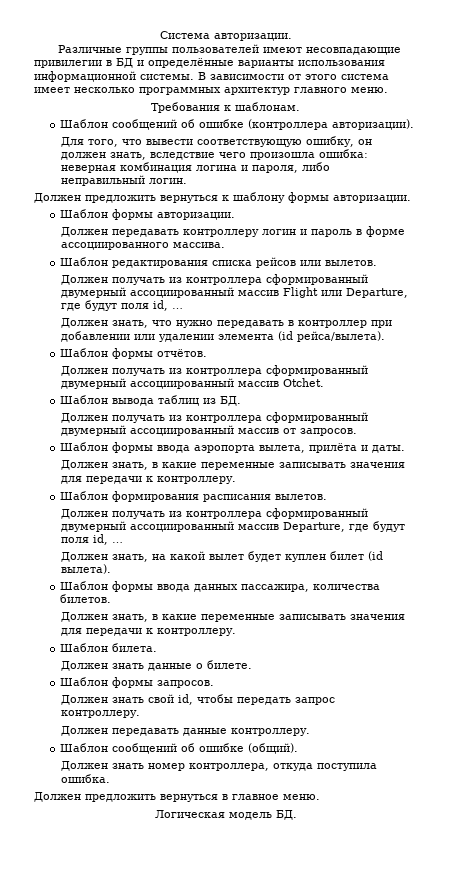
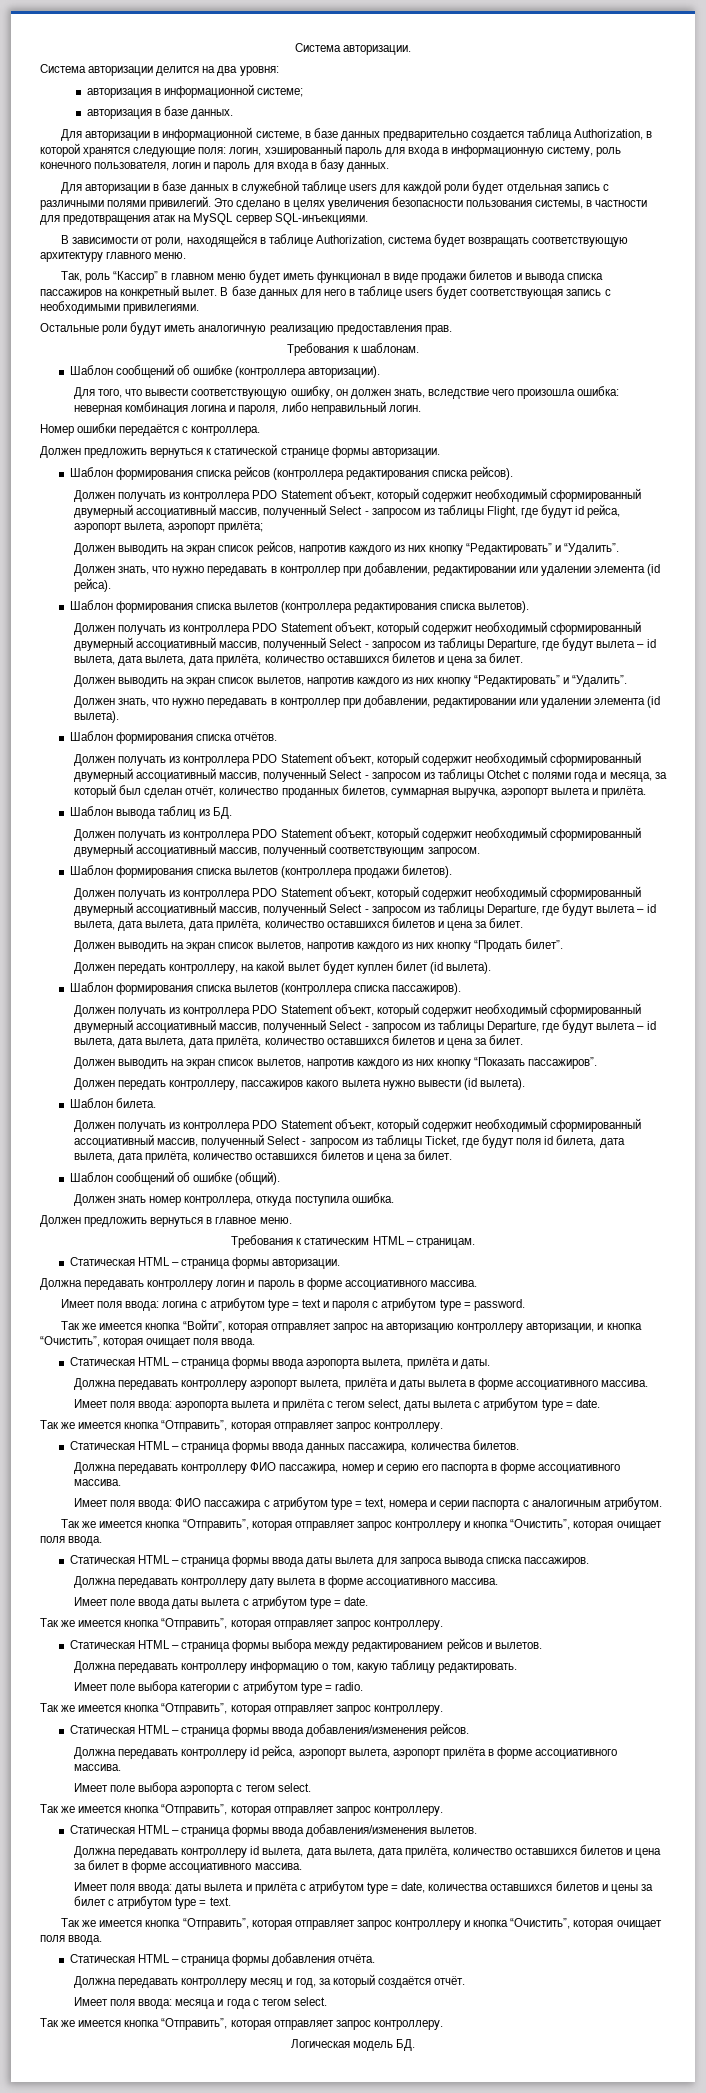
[57,44,401,55] [34,58,385,68] [34,71,389,82] [34,87,388,95] Различные группы пользователей имеют несовпадающие привилегии в БД и определённые варианты использования информационной системы. В зависимости от этого система имеет несколько программных архитектур главного меню. -> [40,64,279,76] [86,84,304,98] [86,106,234,119] [61,127,653,141] [40,143,622,157] [40,159,389,172] [61,180,609,194] [40,196,648,210] [40,213,368,225] [61,233,629,247] [40,252,187,262] [61,270,603,283] [40,285,611,299] [40,301,200,314] [40,322,452,335] Система авторизации делится на два уровня: // авторизация в информационной системе; // авторизация в базе данных. // Для авторизации в информационной системе, в базе данных предварительно создается таблица Authorization, в которой хранятся следующие поля: логин, хэшированный пароль для входа в информационную систему, роль конечного пользователя, логин и пароль для входа в базу данных. // Для авторизации в базе данных в служебной таблице users для каждой роли будет отдельная запись с различными полями привилегий. Это сделано в целях увеличения безопасности пользования системы, в частности для предотвращения атак на MySQL сервер SQL-инъекциями. // В зависимости от роли, находящейся в таблице Authorization, система будет возвращать соответствующую архитектуру главного меню. // Так, роль “Кассир” в главном меню будет иметь функционал в виде продажи билетов и вывода списка пассажиров на конкретный вылет. В базе данных для него в таблице users будет соответствующая запись с необходимыми привилегиями. // Остальные роли будут иметь аналогичную реализацию предоставления прав.
(188, 181) none -> [40,423,261,436] // Номер ошибки передаётся с контроллера.
[233,192,285,203] шаблону -> [214,444,329,458] статической странице
[111,209,235,220] [61,226,406,237] [61,242,226,250] [59,257,377,268] [61,274,369,285] [61,287,409,298] [61,300,184,311] [61,318,393,328] [61,331,386,342] [59,348,153,359] формы авторизации. // Должен передавать контроллеру логин и пароль в форме ассоциированного массива. // Шаблон редактирования списка рейсов или вылетов. // Должен получать из контроллера сформированный двумерный ассоциированный массив Flight или Departure, где будут поля id, … // Должен знать, что нужно передавать в контроллер при добавлении или удалении элемента (id рейса/вылета). // Шаблон формы -> [115,466,514,480] [74,488,642,502] [74,504,621,518] [74,521,264,533] [74,541,620,555] [74,563,661,576] [74,578,112,592] [69,600,530,613] [74,621,642,635] [74,637,656,651] [74,653,524,666] [74,675,628,687] [74,695,661,708] [74,711,120,723] [69,731,232,744] формирования списка рейсов (контроллера редактирования списка рейсов). // Должен получать из контроллера PDO Statement объект, который содержит необходимый сформированный двумерный ассоциативный массив, полученный Select - запросом из таблицы Flight, где будут id рейса, аэропорт вылета, аэропорт прилёта; // Должен выводить на экран список рейсов, напротив каждого из них кнопку “Редактировать” и “Удалить”. // Должен знать, что нужно передавать в контроллер при добавлении, редактировании или удалении элемента (id рейса). // Шаблон формирования списка вылетов (контроллера редактирования списка вылетов). // Должен получать из контроллера PDO Statement объект, который содержит необходимый сформированный двумерный ассоциативный массив, полученный Select - запросом из таблицы Departure, где будут вылета – id вылета, дата вылета, дата прилёта, количество оставшихся билетов и цена за билет. // Должен выводить на экран список вылетов, напротив каждого из них кнопку “Редактировать” и “Удалить”. // Должен знать, что нужно передавать в контроллер при добавлении, редактировании или удалении элемента (id вылета). // Шаблон формирования списка
[266,365,369,376] [61,378,325,389] сформированный двумерный ассоциированный массив Otchet. -> [252,752,642,766] [74,768,667,782] [74,784,647,798] PDO Statement объект, который содержит необходимый сформированный двумерный ассоциативный массив, полученный Select - запросом из таблицы Otchet с полями года и месяца, за который был сделан отчёт, количество проданных билетов, суммарная выручка, аэропорт вылета и прилёта.
[266,412,369,423] [61,425,358,436] [59,442,405,453] [61,460,406,470] [61,476,237,484] [59,491,327,502] [61,508,369,519] [61,521,406,532] [61,534,124,545] [61,552,149,562] сформированный двумерный ассоциированный массив от запросов. // Шаблон формы ввода аэропорта вылета, прилёта и даты. // Должен знать, в какие переменные записывать значения для передачи к контроллеру. // Шаблон формирования расписания вылетов. // Должен получать из контроллера сформированный двумерный ассоциированный массив Departure, где будут поля id, … // Должен знать, -> [252,827,642,841] [74,843,480,857] [69,865,453,878] [74,886,642,900] [74,902,656,916] [74,918,524,931] [74,939,564,952] [74,962,239,974] PDO Statement объект, который содержит необходимый сформированный двумерный ассоциативный массив, полученный соответствующим запросом. // Шаблон формирования списка вылетов (контроллера продажи билетов). // Должен получать из контроллера PDO Statement объект, который содержит необходимый сформированный двумерный ассоциативный массив, полученный Select - запросом из таблицы Departure, где будут вылета – id вылета, дата вылета, дата прилёта, количество оставшихся билетов и цена за билет. // Должен выводить на экран список вылетов, напротив каждого из них кнопку “Продать билет”. // Должен передать контроллеру,
[111,581,380,592] [59,594,111,603] [61,612,406,622] [61,628,237,636] [59,643,157,652] [61,660,253,671] [59,677,214,688] [61,694,336,705] [61,710,141,718] [61,726,311,736] формы ввода данных пассажира, количества билетов. // Должен знать, в какие переменные записывать значения для передачи к контроллеру. // Шаблон билета. // Должен знать данные о билете. // Шаблон формы запросов. // Должен знать свой id, чтобы передать запрос контроллеру. // Должен передавать данные контроллеру. -> [115,983,462,995] [74,1003,642,1017] [74,1019,656,1033] [74,1035,524,1048] [74,1057,598,1069] [74,1078,526,1090] [69,1098,156,1108] [74,1118,642,1132] [74,1134,625,1148] [74,1150,453,1163] формирования списка вылетов (контроллера списка пассажиров). // Должен получать из контроллера PDO Statement объект, который содержит необходимый сформированный двумерный ассоциативный массив, полученный Select - запросом из таблицы Departure, где будут вылета – id вылета, дата вылета, дата прилёта, количество оставшихся билетов и цена за билет. // Должен выводить на экран список вылетов, напротив каждого из них кнопку “Показать пассажиров”. // Должен передать контроллеру, пассажиров какого вылета нужно вывести (id вылета). // Шаблон билета. // Должен получать из контроллера PDO Statement объект, который содержит необходимый сформированный ассоциативный массив, полученный Select - запросом из таблицы Ticket, где будут поля id билета, дата вылета, дата прилёта, количество оставшихся билетов и цена за билет.
(320, 797) none -> [231,1235,475,1248] [69,1257,341,1269] [40,1278,477,1290] [61,1298,525,1311] [61,1319,642,1333] [40,1336,256,1348] [69,1357,490,1369] [74,1378,649,1390] [74,1398,600,1411] [40,1420,443,1432] [69,1440,519,1453] [74,1462,621,1474] [74,1479,122,1486] [74,1497,662,1510] [61,1519,662,1531] [40,1536,103,1546] [69,1555,589,1567] [74,1576,498,1588] [74,1596,369,1609] [40,1618,443,1630] [69,1638,542,1652] [74,1660,517,1673] [74,1681,363,1694] [40,1703,443,1715] [69,1723,470,1737] [74,1745,618,1759] [74,1764,122,1771] [74,1782,311,1795] [40,1804,443,1816] [69,1824,478,1837] [74,1845,662,1858] [74,1860,302,1873] [74,1881,653,1894] [74,1896,231,1909] [61,1918,662,1930] [40,1935,103,1945] [69,1953,376,1966] [74,1974,466,1988] [74,1997,327,2009] [40,2018,443,2030] // Требования к статическим HTML – страницам. // Статическая HTML – страница формы авторизации. // Должна передавать контроллеру логин и пароль в форме ассоциативного массива. // Имеет поля ввода: логина с атрибутом type = text и пароля с атрибутом type = password. // Так же имеется кнопка “Войти”, которая отправляет запрос на авторизацию контроллеру авторизации, и кнопка “Очистить”, которая очищает поля ввода. // Статическая HTML – страница формы ввода аэропорта вылета, прилёта и даты. // Должна передавать контроллеру аэропорт вылета, прилёта и даты вылета в форме ассоциативного массива. // Имеет поля ввода: аэропорта вылета и прилёта с тегом select, даты вылета с атрибутом type = date. // Так же имеется кнопка “Отправить”, которая отправляет запрос контроллеру. // Статическая HTML – страница формы ввода данных пассажира, количества билетов. // Должна передавать контроллеру ФИО пассажира, номер и серию его паспорта в форме ассоциативного массива. // Имеет поля ввода: ФИО пассажира с атрибутом type = text, номера и серии паспорта с аналогичным атрибутом. // Так же имеется кнопка “Отправить”, которая отправляет запрос контроллеру и кнопка “Очистить”, которая очищает поля ввода. // Статическая HTML – страница формы ввода даты вылета для запроса вывода списка пассажиров. // Должна передавать контроллеру дату вылета в форме ассоциативного массива. // Имеет поле ввода даты вылета с атрибутом type = date. // Так же имеется кнопка “Отправить”, которая отправляет запрос контроллеру. // Статическая HTML – страница формы выбора между редактированием рейсов и вылетов. // Должна передавать контроллеру информацию о том, какую таблицу редактировать. // Имеет поле выбора категории с атрибутом type = radio. // Так же имеется кнопка “Отправить”, которая отправляет запрос контроллеру. // Статическая HTML – страница формы ввода добавления/изменения рейсов. // Должна передавать контроллеру id рейса, аэропорт вылета, аэропорт прилёта в форме ассоциативного массива. // Имеет поле выбора аэропорта с тегом select. // Так же имеется кнопка “Отправить”, которая отправляет запрос контроллеру. // Статическая HTML – страница формы ввода добавления/изменения вылетов. // Должна передавать контроллеру id вылета, дата вылета, дата прилёта, количество оставшихся билетов и цена за билет в форме ассоциативного массива. // Имеет поля ввода: даты вылета и прилёта с атрибутом type = date, количества оставшихся билетов и цены за билет с атрибутом type = text. // Так же имеется кнопка “Отправить”, которая отправляет запрос контроллеру и кнопка “Очистить”, которая очищает поля ввода. // Статическая HTML – страница формы добавления отчёта. // Должна передавать контроллеру месяц и год, за который создаётся отчёт. // Имеет поля ввода: месяца и года с тегом select. // Так же имеется кнопка “Отправить”, которая отправляет запрос контроллеру.

